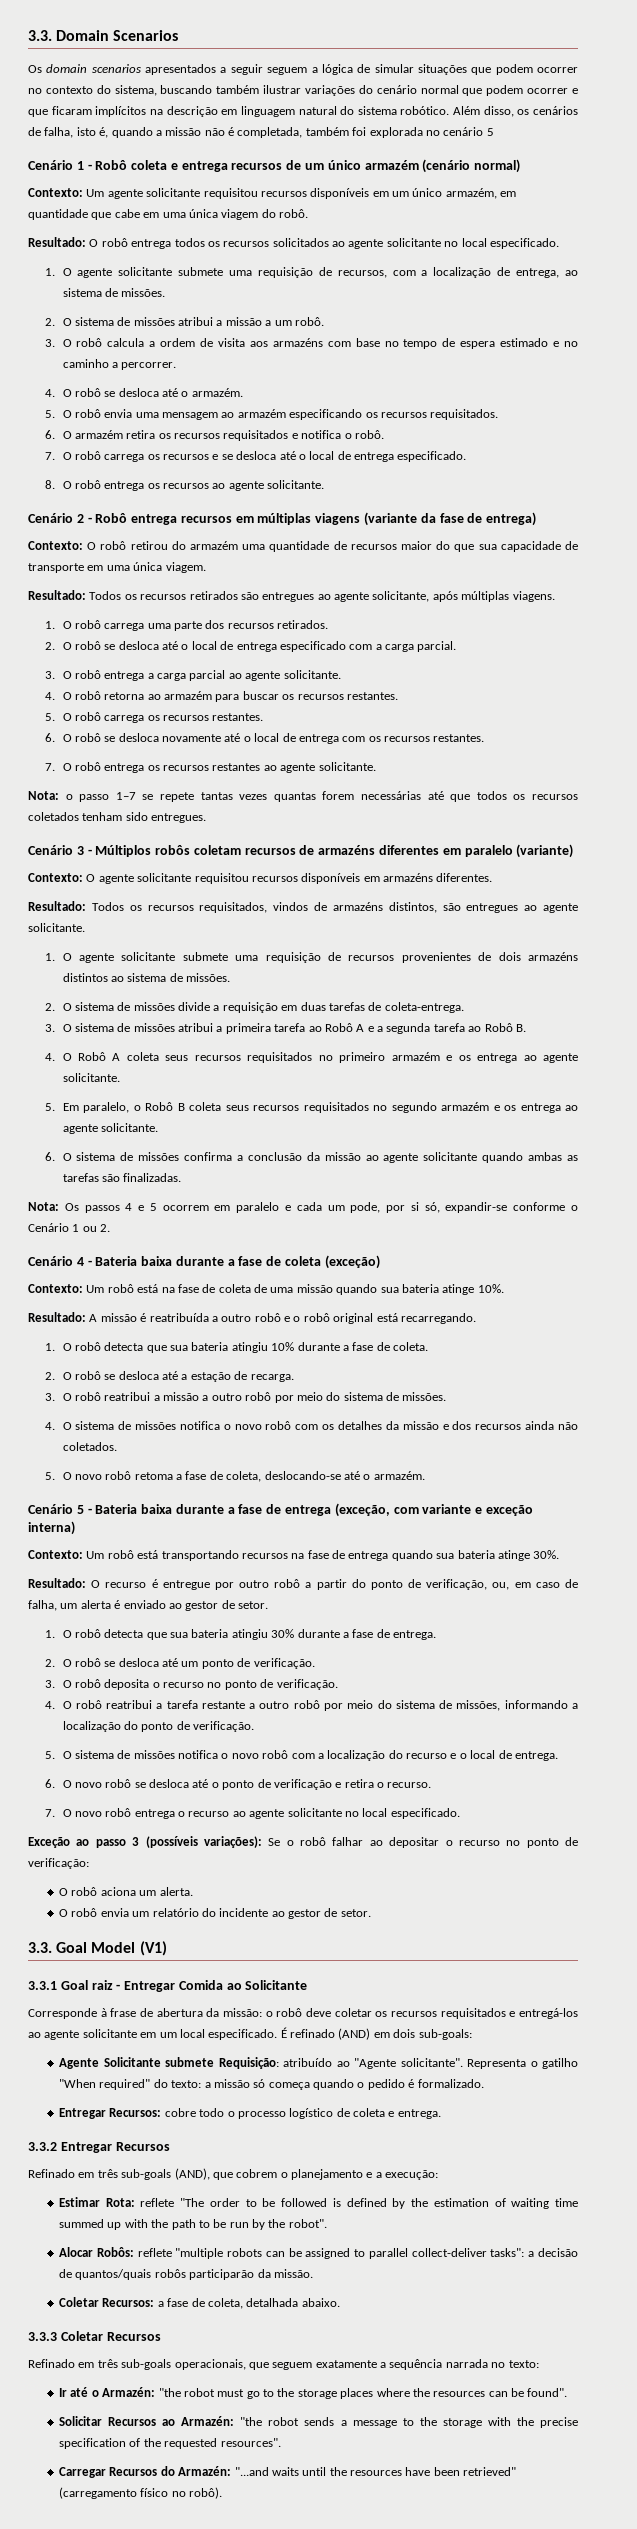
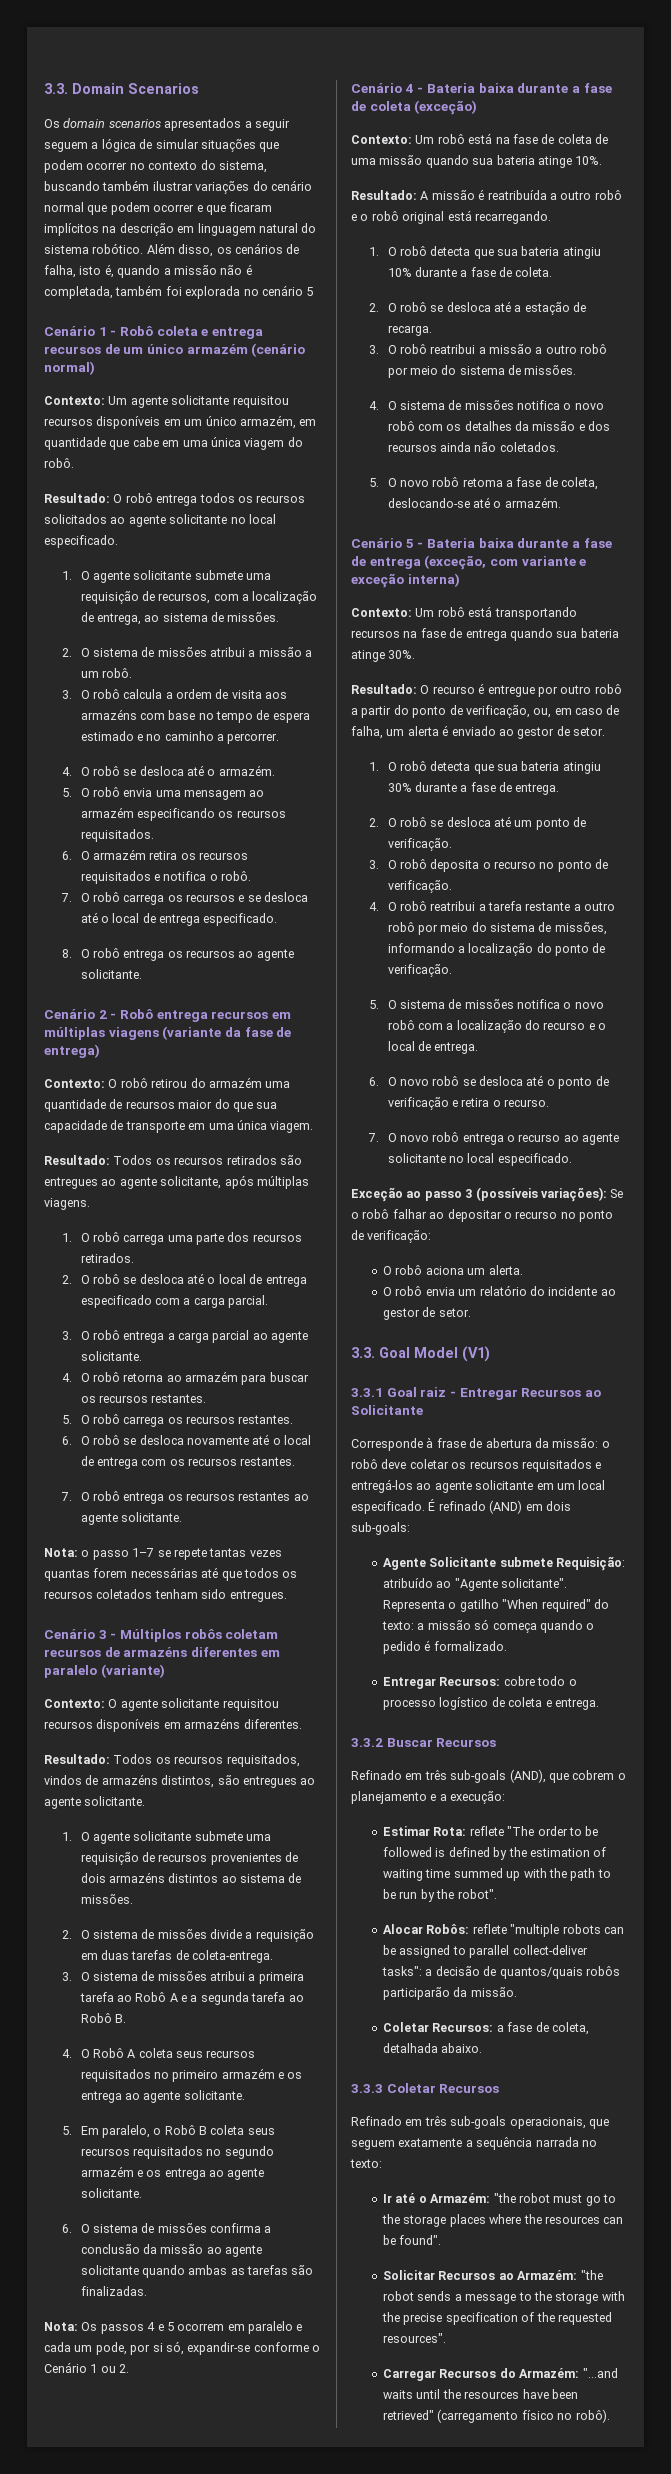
[178,1980,223,1990] Comida -> [521,1388,582,1397] Recursos
[60,2142,112,2153] Entregar -> [386,1738,433,1747] Buscar
[102,2387,156,2397] Armazén: -> [430,2193,491,2203] Armazém:
[181,2416,235,2426] Armazén: -> [517,2270,578,2280] Armazém:
[178,2466,232,2476] Armazén: -> [519,2368,580,2378] Armazém:

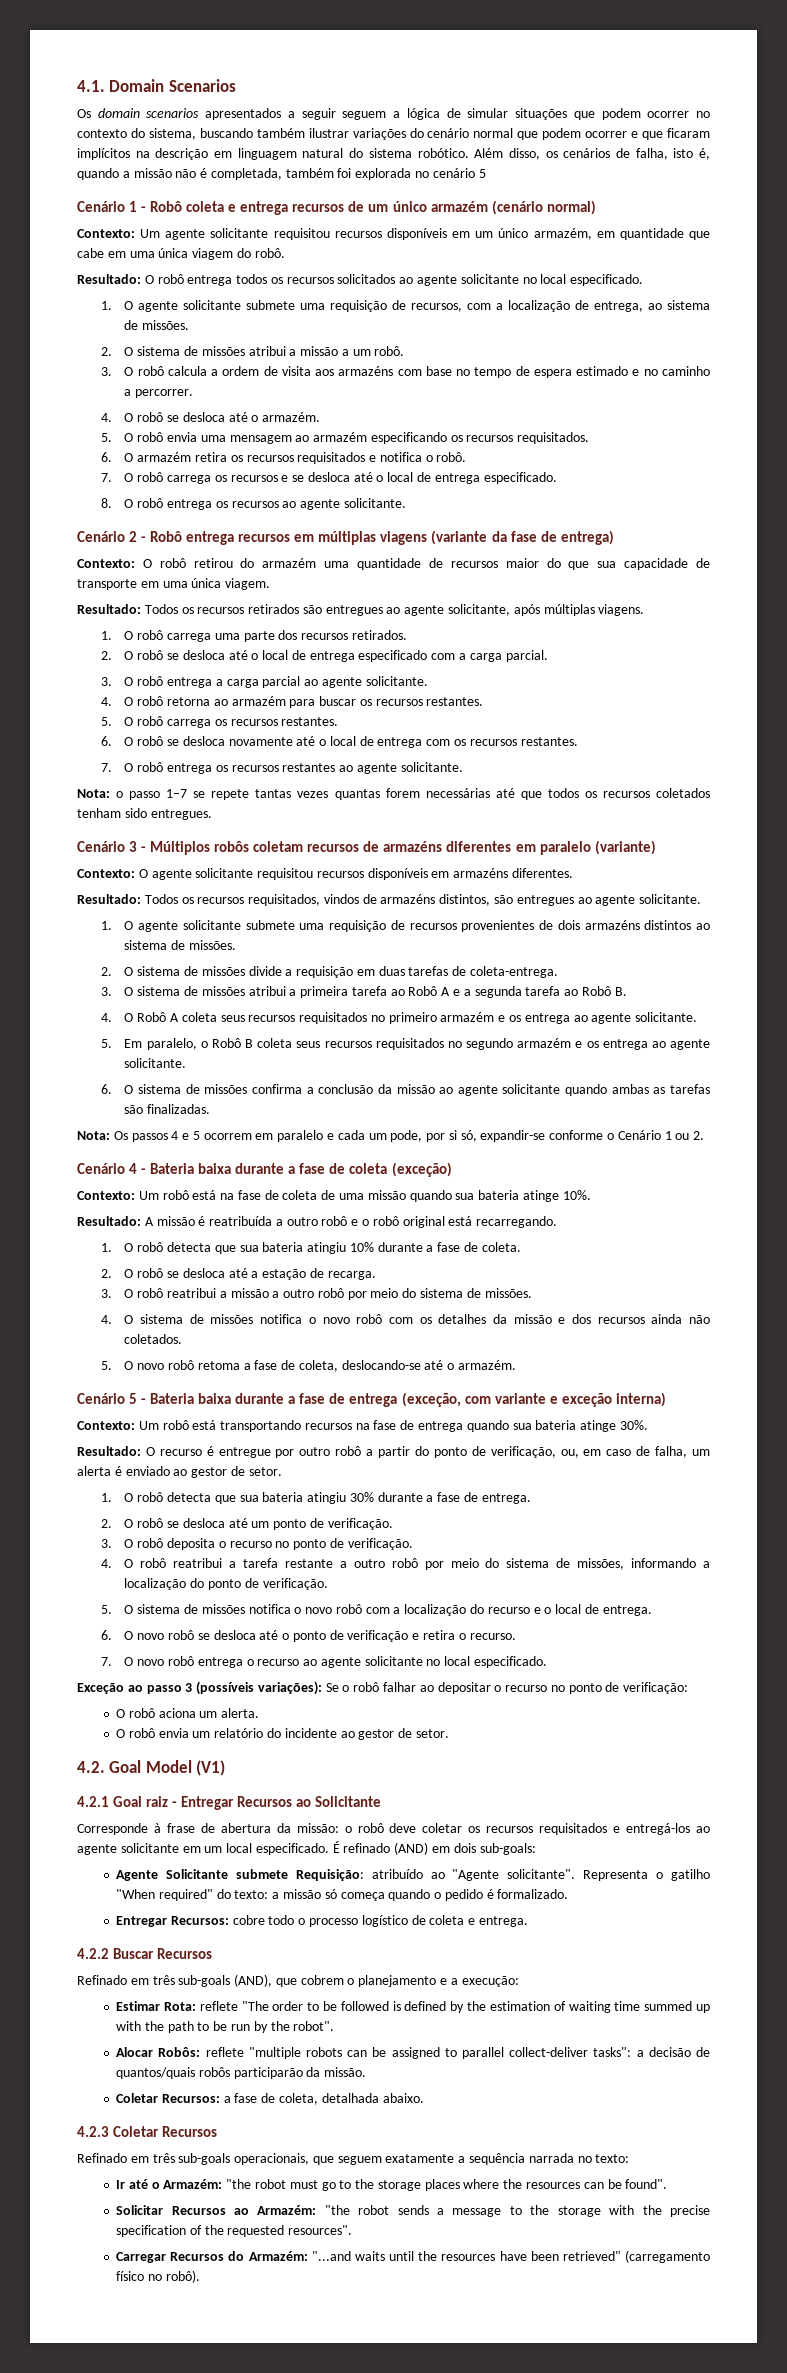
[44,83,68,94] 3.3. -> [77,80,105,92] 4.1.
[351,1347,375,1358] 3.3. -> [77,1761,105,1773] 4.2.
[351,1388,383,1397] 3.3.1 -> [77,1796,109,1807] 4.2.1
[351,1738,383,1747] 3.3.2 -> [77,1948,109,1959] 4.2.2
[351,2084,383,2093] 3.3.3 -> [77,2126,109,2137] 4.2.3

